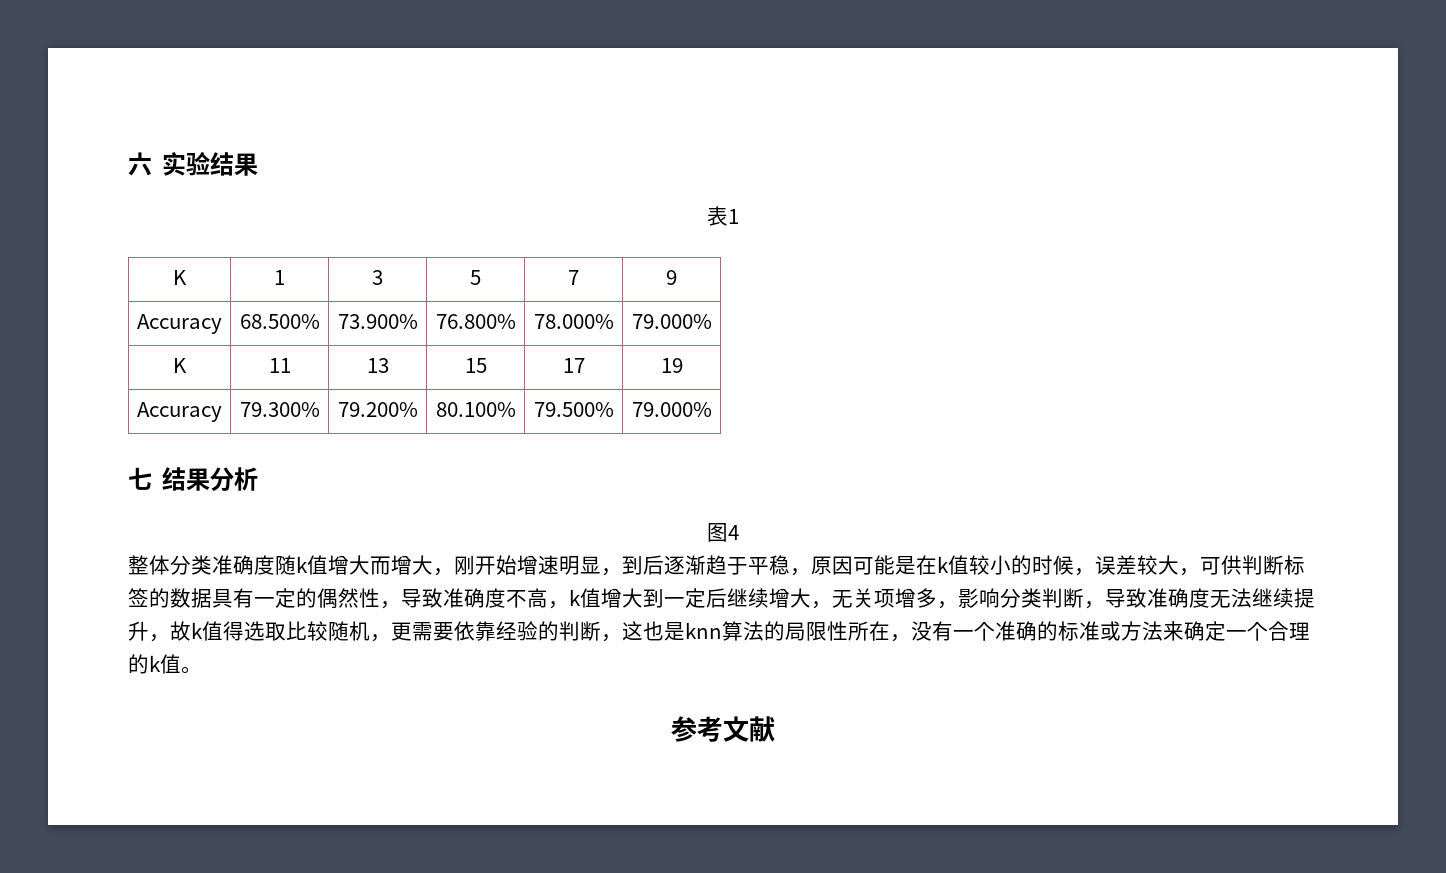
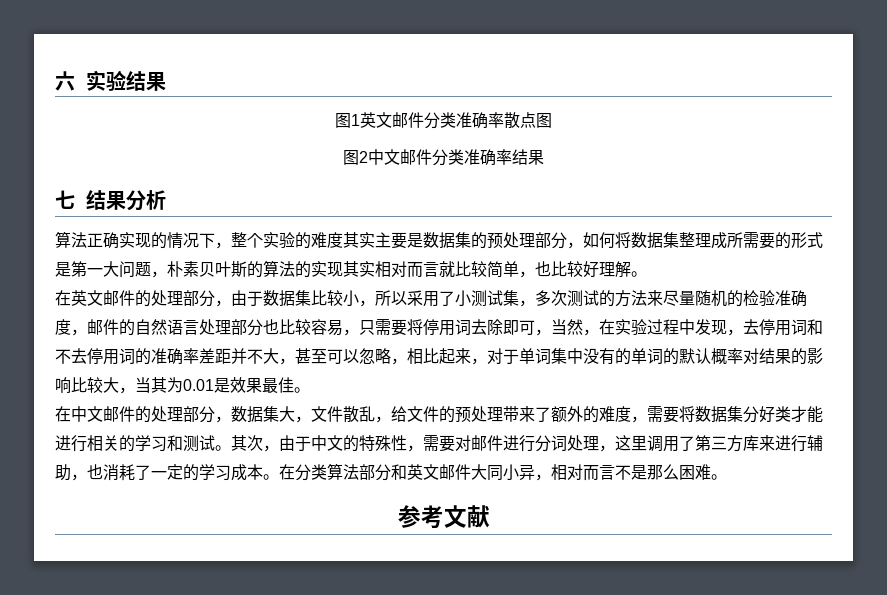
[707,206,739,226] [173,270,187,285] [274,270,285,285] [372,270,383,285] [470,270,481,285] [568,270,579,285] [666,270,677,285] [137,314,222,334] [239,314,320,329] [337,314,418,329] [435,314,516,329] [533,314,614,329] [631,314,712,329] [173,358,187,373] [268,358,291,373] [366,358,389,373] [464,358,487,373] [562,358,585,373] [660,358,683,373] [137,402,222,422] [239,402,320,417] [337,402,418,417] [435,402,516,417] [533,402,614,417] [631,402,712,417] [128,467,259,492] [707,523,739,542] [128,555,1305,576] [128,588,1315,609] [128,621,1310,642] [128,654,181,674] 表1 // K | 1 | 3 | 5 | 7 | 9 // Accuracy | 68.500% | 73.900% | 76.800% | 78.000% | 79.000% // K | 11 | 13 | 15 | 17 | 19 // Accuracy | 79.300% | 79.200% | 80.100% | 79.500% | 79.000% // 七结果分析 // 图4 // 整体分类准确度随k值增大而增大，刚开始增速明显，到后逐渐趋于平稳，原因可能是在k值较小的时候，误差较大，可供判断标签的数据具有一定的偶然性，导致准确度不高，k值增大到一定后继续增大，无关项增多，影响分类判断，导致准确度无法继续提升，故k值得选取比较随机，更需要依靠经验的判断，这也是knn算法的局限性所在，没有一个准确的标准或方法来确定一个合理的k值 -> [335,112,552,129] [343,149,544,166] [55,190,167,211] [55,231,823,249] [55,260,647,278] [55,290,807,307] [55,319,823,336] [55,348,823,365] [55,377,310,394] [55,406,823,423] [55,435,823,452] [55,463,711,481] 图1英文邮件分类准确率散点图 // 图2中文邮件分类准确率结果 // 七结果分析 // 算法正确实现的情况下，整个实验的难度其实主要是数据集的预处理部分，如何将数据集整理成所需要的形式是第一大问题，朴素贝叶斯的算法的实现其实相对而言就比较简单，也比较好理解。 // 在英文邮件的处理部分，由于数据集比较小，所以采用了小测试集，多次测试的方法来尽量随机的检验准确度，邮件的自然语言处理部分也比较容易，只需要将停用词去除即可，当然，在实验过程中发现，去停用词和不去停用词的准确率差距并不大，甚至可以忽略，相比起来，对于单词集中没有的单词的默认概率对结果的影响比较大，当其为0.01是效果最佳。 // 在中文邮件的处理部分，数据集大，文件散乱，给文件的预处理带来了额外的难度，需要将数据集分好类才能进行相关的学习和测试。其次，由于中文的特殊性，需要对邮件进行分词处理，这里调用了第三方库来进行辅助，也消耗了一定的学习成本。在分类算法部分和英文邮件大同小异，相对而言不是那么困难

